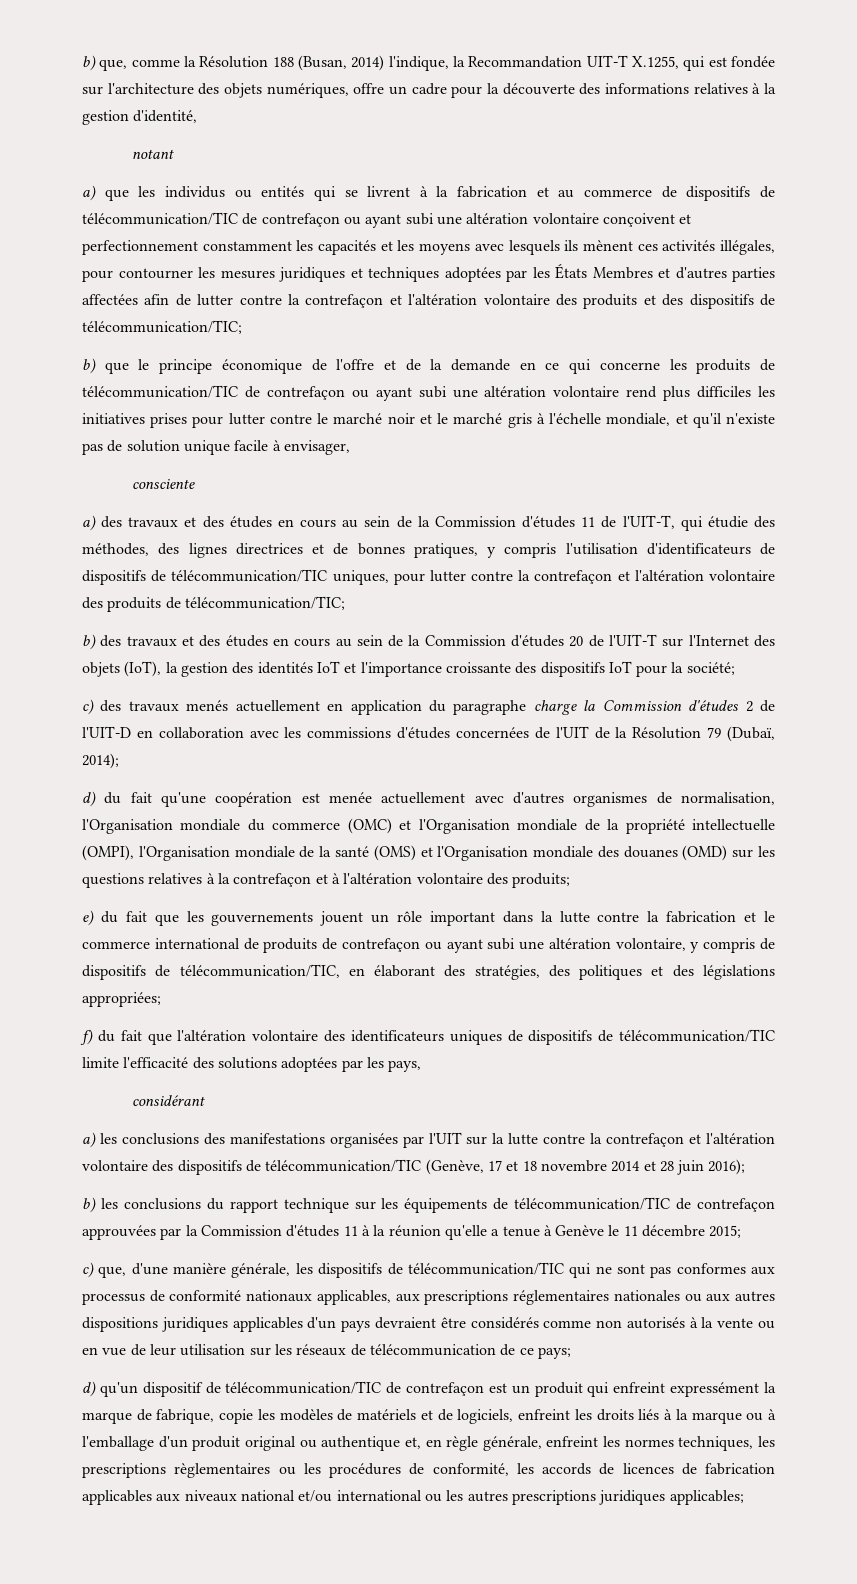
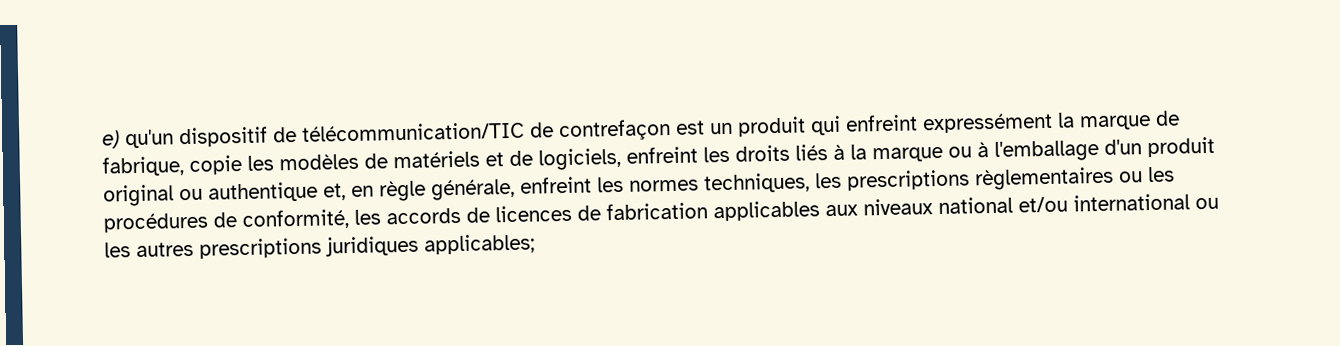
[82,55,776,71] [82,83,776,98] [82,110,198,125] [132,149,175,159] [82,185,775,201] [82,212,692,228] [82,240,776,255] [82,264,775,282] [82,294,775,309] [82,320,242,334] [82,358,775,374] [82,385,775,401] [82,413,776,428] [82,440,350,455] [132,479,196,489] [82,515,775,531] [82,543,775,558] [82,569,775,585] [82,596,345,612] [82,634,775,650] [82,661,735,677] [82,699,776,715] [82,726,776,742] [82,753,119,769] [82,791,775,807] [82,818,775,834] [82,845,776,861] [82,873,571,888] [82,910,775,926] [82,938,776,953] [82,964,775,980] [82,992,161,1007] [80,1029,775,1045] [82,1057,422,1072] [132,1095,206,1106] [82,1132,776,1148] [82,1159,746,1175] [82,1197,775,1213] [82,1225,742,1240] [82,1262,775,1278] [82,1290,776,1305] [82,1317,776,1332] [82,1344,571,1359] [82,1381,96,1397] b) que, comme la Résolution 188 (Busan, 2014) l'indique, la Recommandation UIT-T X.1255, qui est fondée sur l'architecture des objets numériques, offre un cadre pour la découverte des informations relatives à la gestion d'identité, // notant // a) que les individus ou entités qui se livrent à la fabrication et au commerce de dispositifs de télécommunication/TIC de contrefaçon ou ayant subi une altération volontaire conçoivent et perfectionnement constamment les capacités et les moyens avec lesquels ils mènent ces activités illégales, pour contourner les mesures juridiques et techniques adoptées par les États Membres et d'autres parties affectées afin de lutter contre la contrefaçon et l'altération volontaire des produits et des dispositifs de télécommunication/TIC; // b) que le principe économique de l'offre et de la demande en ce qui concerne les produits de télécommunication/TIC de contrefaçon ou ayant subi une altération volontaire rend plus difficiles les initiatives prises pour lutter contre le marché noir et le marché gris à l'échelle mondiale, et qu'il n'existe pas de solution unique facile à envisager, // consciente // a) des travaux et des études en cours au sein de la Commission d'études 11 de l'UIT-T, qui étudie des méthodes, des lignes directrices et de bonnes pratiques, y compris l'utilisation d'identificateurs de dispositifs de télécommunication/TIC uniques, pour lutter contre la contrefaçon et l'altération volontaire des produits de télécommunication/TIC; // b) des travaux et des études en cours au sein de la Commission d'études 20 de l'UIT-T sur l'Internet des objets (IoT), la gestion des identités IoT et l'importance croissante des dispositifs IoT pour la société; // c) des travaux menés actuellement en application du paragraphe charge la Commission d'études 2 de l'UIT-D en collaboration avec les commissions d'études concernées de l'UIT de la Résolution 79 (Dubaï, 2014); // d) du fait qu'une coopération est menée actuellement avec d'autres organismes de normalisation, l'Organisation mondiale du commerce (OMC) et l'Organisation mondiale de la propriété intellectuelle (OMPI), l'Organisation mondiale de la santé (OMS) et l'Organisation mondiale des douanes (OMD) sur les questions relatives à la contrefaçon et à l'altération volontaire des produits; // e) du fait que les gouvernements jouent un rôle important dans la lutte contre la fabrication et le commerce international de produits de contrefaçon ou ayant subi une altération volontaire, y compris de dispositifs de télécommunication/TIC, en élaborant des stratégies, des politiques et des législations appropriées; // f) du fait que l'altération volontaire des identificateurs uniques de dispositifs de télécommunication/TIC limite l'efficacité des solutions adoptées par les pays, // considérant // a) les conclusions des manifestations organisées par l'UIT sur la lutte contre la contrefaçon et l'altération volontaire des dispositifs de télécommunication/TIC (Genève, 17 et 18 novembre 2014 et 28 juin 2016); // b) les conclusions du rapport technique sur les équipements de télécommunication/TIC de contrefaçon approuvées par la Commission d'études 11 à la réunion qu'elle a tenue à Genève le 11 décembre 2015; // c) que, d'une manière générale, les dispositifs de télécommunication/TIC qui ne sont pas conformes aux processus de conformité nationaux applicables, aux prescriptions réglementaires nationales ou aux autres dispositions juridiques applicables d'un pays devraient être considérés comme non autorisés à la vente ou en vue de leur utilisation sur les réseaux de télécommunication de ce pays; // d) -> [102,130,120,149] e)

